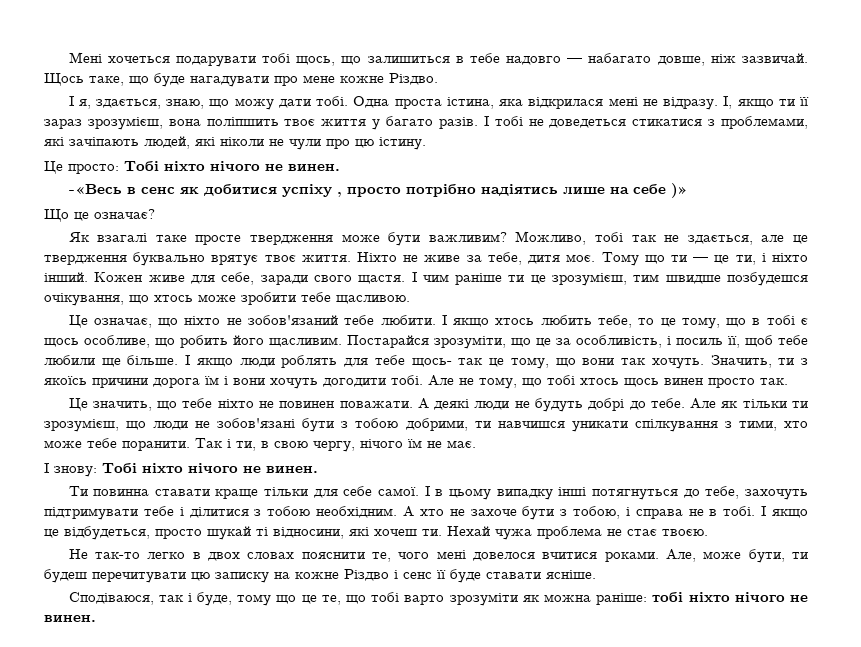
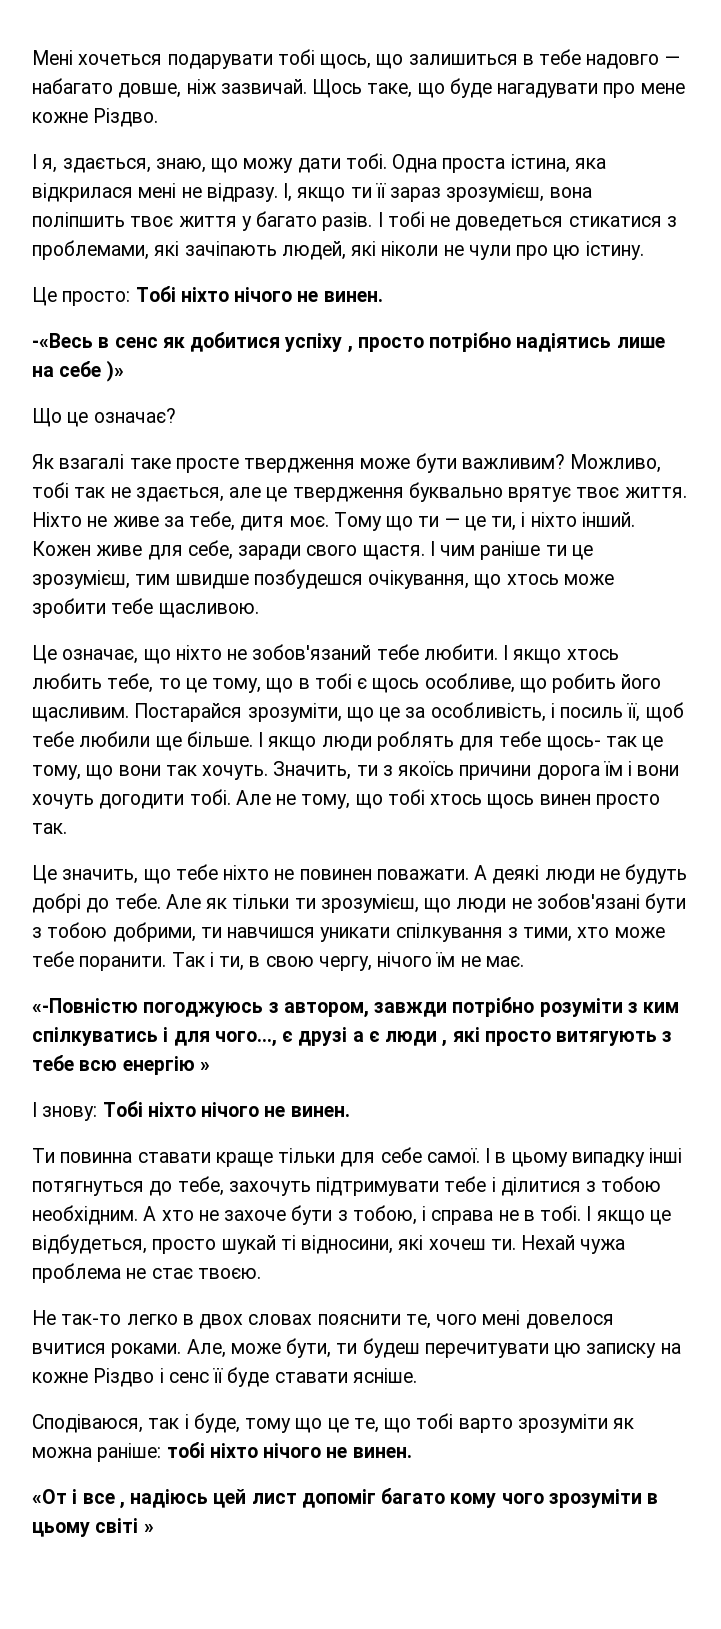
(476, 444) none -> [32,997,680,1018] [32,1027,673,1047] [32,1055,210,1075] // «-Повністю погоджуюсь з автором, завжди потрібно розуміти з ким спілкуватись і для чого…, є друзі а є люди , які просто витягують з тебе всю енергію »
(96, 618) none -> [32,1488,659,1509] [32,1518,154,1537] // «От і все , надіюсь цей лист допоміг багато кому чого зрозуміти в цьому світі »

